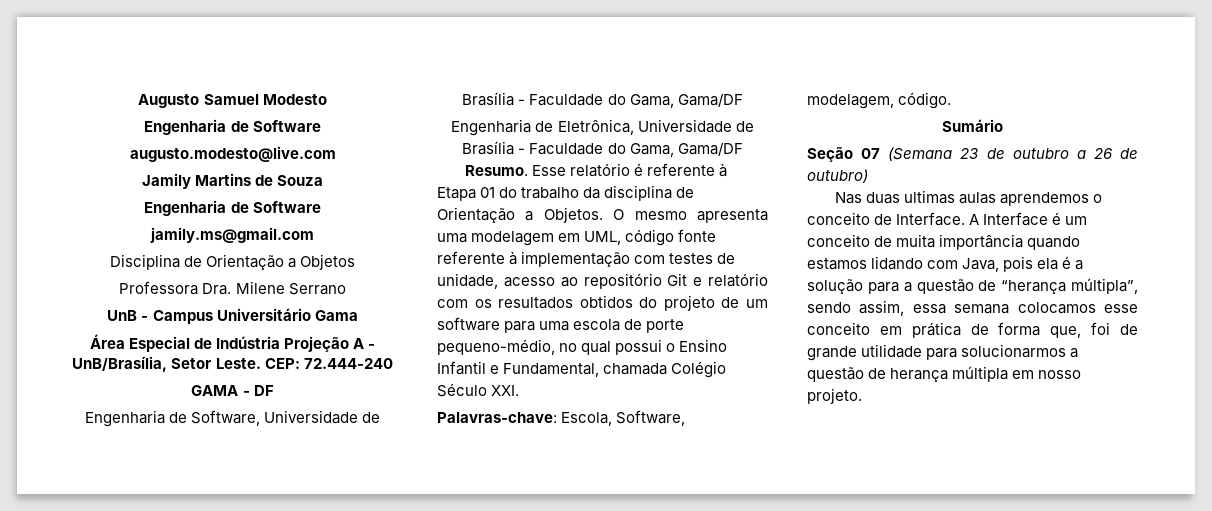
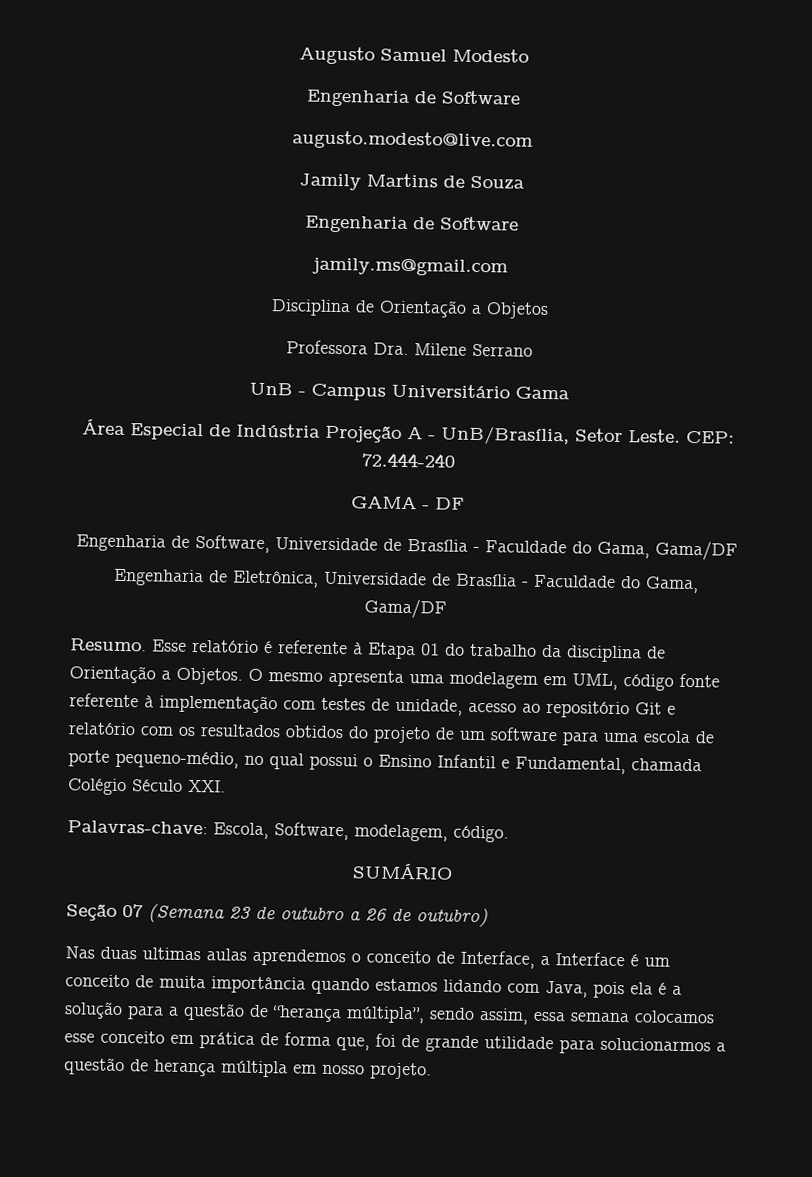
[942,119,1003,132] Sumário -> [351,862,453,880] SUMÁRIO
[896,212,980,226] Interface. A -> [460,950,550,969] Interface, a

